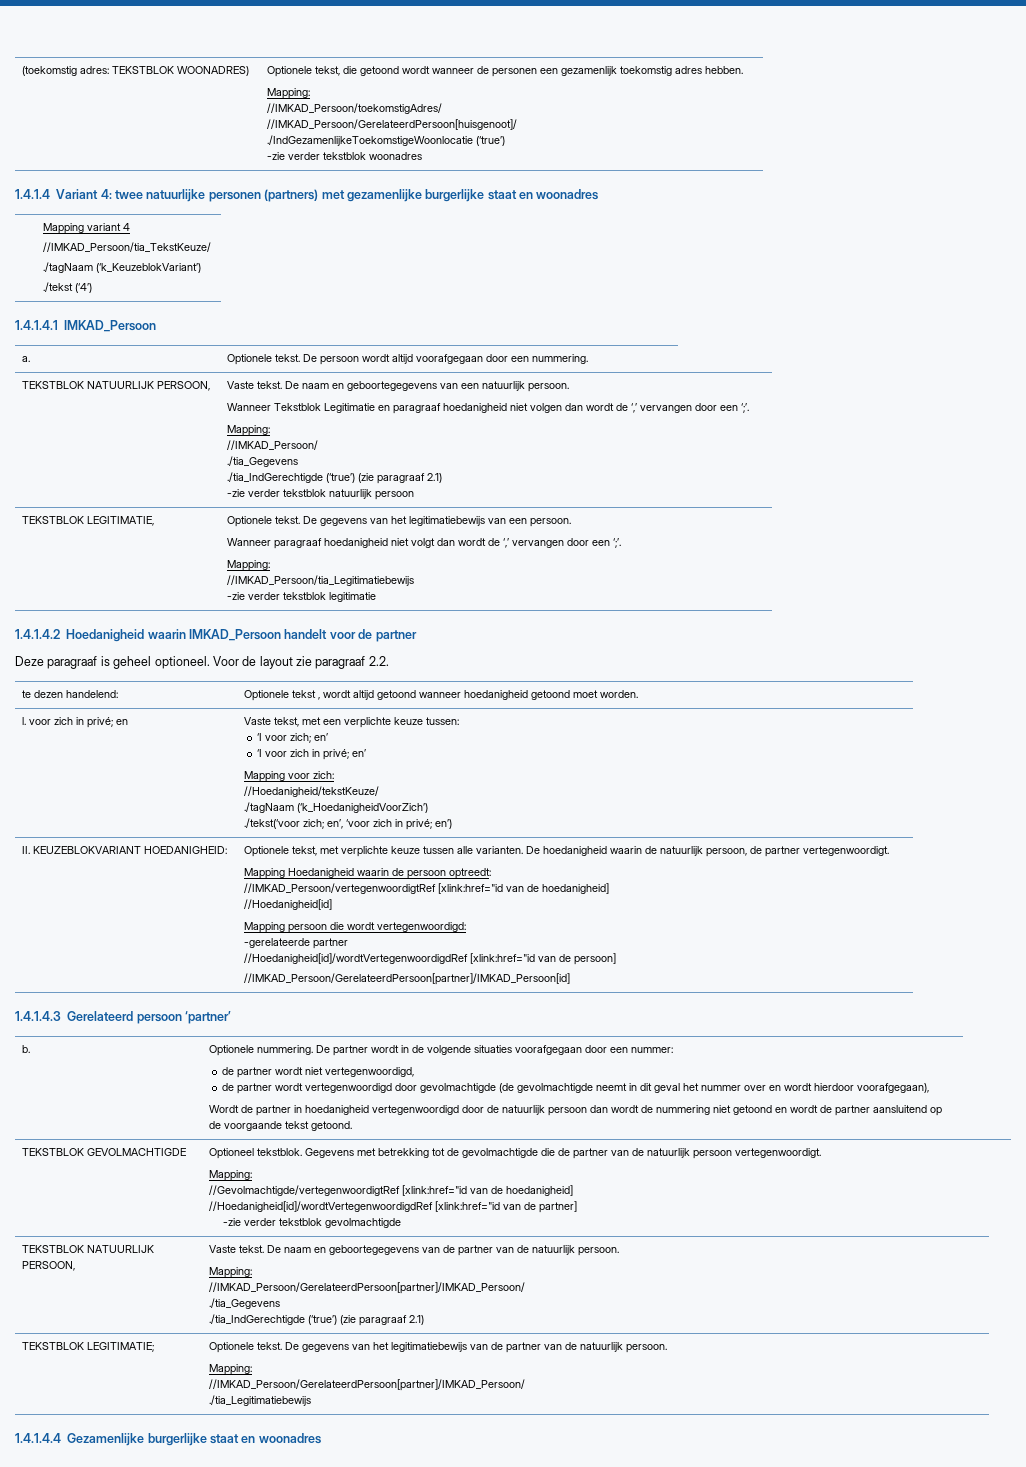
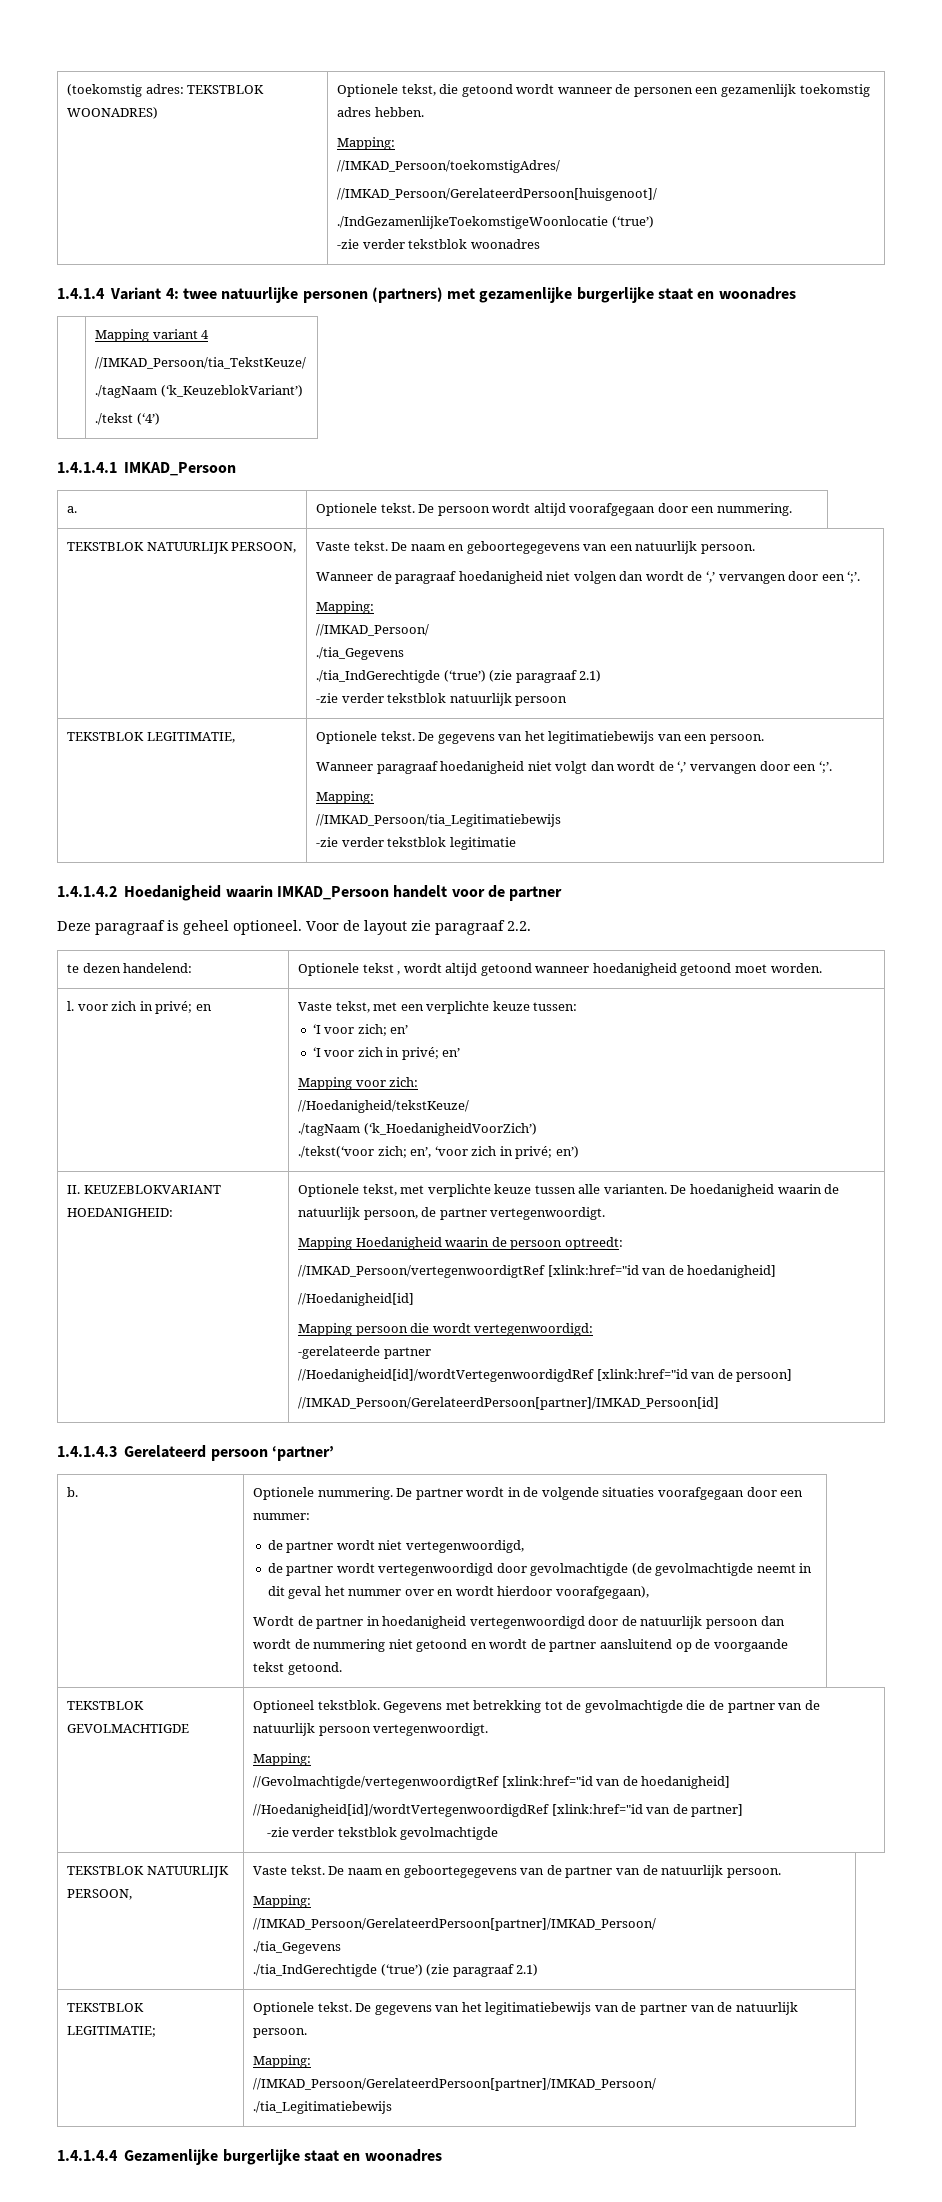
[274,403,391,413] Tekstblok Legitimatie en -> [376,571,392,581] de

